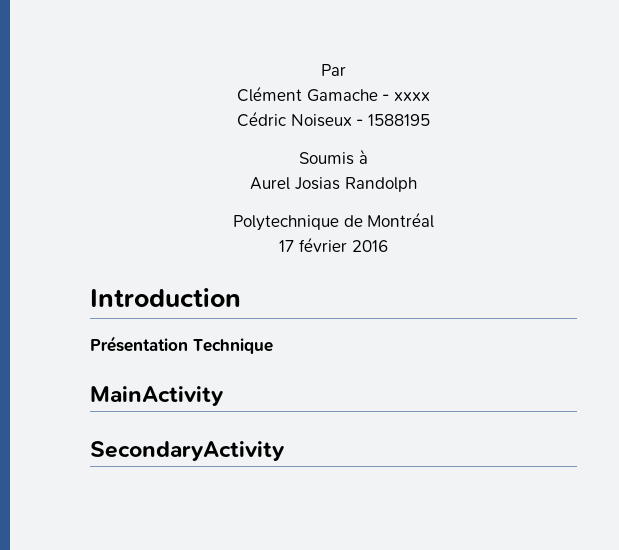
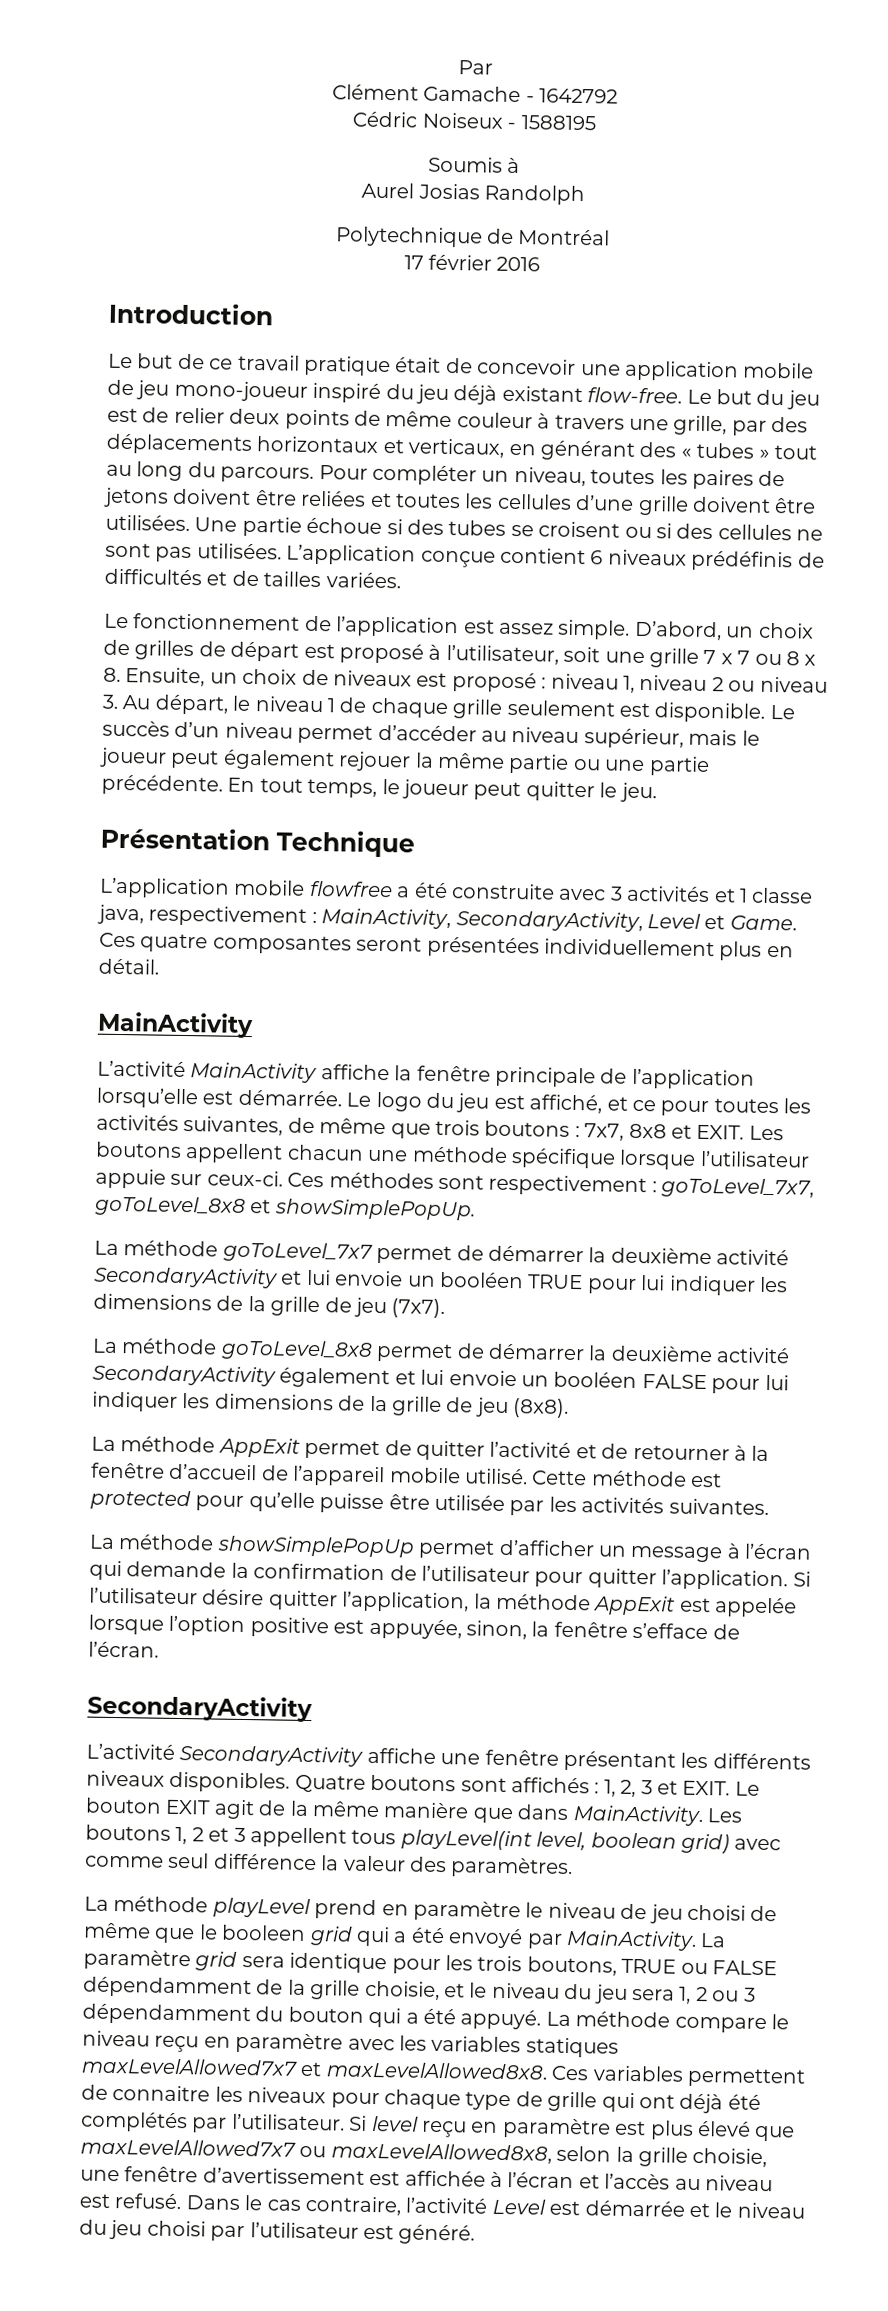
[393,92,430,101] xxxx -> [539,88,619,104] 1642792
[90,336,273,354] [90,386,224,406] [90,441,285,461] Présentation Technique // MainActivity // SecondaryActivity -> [108,353,815,382] [107,379,820,410] [107,407,809,436] [106,433,817,461] [106,461,786,490] [103,487,817,516] [105,514,824,541] [105,542,825,572] [104,568,401,589] [104,613,814,641] [103,639,817,668] [103,667,828,693] [102,694,795,723] [102,720,760,749] [99,747,710,777] [101,774,657,803] [100,826,415,858] [99,877,814,904] [97,904,797,933] [99,932,794,961] [98,958,159,975] [97,1011,254,1039] [97,1060,755,1090] [96,1087,812,1117] [96,1114,784,1141] [95,1141,810,1170] [95,1168,815,1199] [95,1195,476,1221] [94,1240,790,1266] [93,1266,788,1296] [93,1293,446,1319] [92,1338,791,1364] [92,1364,789,1394] [92,1391,570,1418] [91,1436,770,1462] [91,1462,723,1488] [90,1489,769,1516] [89,1534,813,1563] [89,1560,811,1591] [89,1587,798,1618] [88,1614,740,1640] [88,1641,159,1658] [87,1694,313,1723] [86,1743,811,1772] [86,1770,760,1798] [85,1797,743,1827] [85,1824,782,1854] [85,1852,574,1879] [84,1896,778,1924] [83,1922,727,1951] [83,1949,777,1976] [83,1976,756,2004] [82,2003,789,2034] [82,2030,619,2058] [81,2057,806,2088] [81,2084,761,2114] [80,2111,796,2142] [80,2138,768,2168] [80,2166,773,2192] [79,2193,805,2219] [79,2219,476,2245] Le but de ce travail pratique était de concevoir une application mobile de jeu mono-joueur inspiré du jeu déjà existant flow-free. Le but du jeu est de relier deux points de même couleur à travers une grille, par des déplacements horizontaux et verticaux, en générant des « tubes » tout au long du parcours. Pour compléter un niveau, toutes les paires de jetons doivent être reliées et toutes les cellules d’une grille doivent être utilisées. Une partie échoue si des tubes se croisent ou si des cellules ne sont pas utilisées. L’application conçue contient 6 niveaux prédéfinis de difficultés et de tailles variées. // Le fonctionnement de l’application est assez simple. D’abord, un choix de grilles de départ est proposé à l’utilisateur, soit une grille 7 x 7 ou 8 x 8. Ensuite, un choix de niveaux est proposé : niveau 1, niveau 2 ou niveau 3. Au départ, le niveau 1 de chaque grille seulement est disponible. Le succès d’un niveau permet d’accéder au niveau supérieur, mais le joueur peut également rejouer la même partie ou une partie précédente. En tout temps, le joueur peut quitter le jeu. // Présentation Technique // L’application mobile flowfree a été construite avec 3 activités et 1 classe java, respectivement : MainActivity, SecondaryActivity, Level et Game. Ces quatre composantes seront présentées individuellement plus en détail. // MainActivity // L’activité MainActivity affiche la fenêtre principale de l’application lorsqu’elle est démarrée. Le logo du jeu est affiché, et ce pour toutes les activités suivantes, de même que trois boutons : 7x7, 8x8 et EXIT. Les boutons appellent chacun une méthode spécifique lorsque l’utilisateur appuie sur ceux-ci. Ces méthodes sont respectivement : goToLevel_7x7, goToLevel_8x8 et showSimplePopUp. // La méthode goToLevel_7x7 permet de démarrer la deuxième activité SecondaryActivity et lui envoie un booléen TRUE pour lui indiquer les dimensions de la grille de jeu (7x7). // La méthode goToLevel_8x8 permet de démarrer la deuxième activité SecondaryActivity également et lui envoie un booléen FALSE pour lui indiquer les dimensions de la grille de jeu (8x8). // La méthode AppExit permet de quitter l’activité et de retourner à la fenêtre d’accueil de l’appareil mobile utilisé. Cette méthode est protected pour qu’elle puisse être utilisée par les activités suivantes. // La méthode showSimplePopUp permet d’afficher un message à l’écran qui demande la confirmation de l’utilisateur pour quitter l’application. Si l’utilisateur désire quitter l’application, la méthode AppExit est appelée lorsque l’option positive est appuyée, sinon, la fenêtre s’efface de l’écran. // SecondaryActivity // L’activité SecondaryActivity affiche une fenêtre présentant les différents niveaux disponibles. Quatre boutons sont affichés : 1, 2, 3 et EXIT. Le bouton EXIT agit de la même manière que dans MainActivity. Les boutons 1, 2 et 3 appellent tous playLevel(int level, boolean grid) avec comme seul différence la valeur des paramètres. // La méthode playLevel prend en paramètre le niveau de jeu choisi de même que le booleen grid qui a été envoyé par MainActivity. La paramètre grid sera identique pour les trois boutons, TRUE ou FALSE dépendamment de la grille choisie, et le niveau du jeu sera 1, 2 ou 3 dépendamment du bouton qui a été appuyé. La méthode compare le niveau reçu en paramètre avec les variables statiques maxLevelAllowed7x7 et maxLevelAllowed8x8. Ces variables permettent de connaitre les niveaux pour chaque type de grille qui ont déjà été complétés par l’utilisateur. Si level reçu en paramètre est plus élevé que maxLevelAllowed7x7 ou maxLevelAllowed8x8, selon la grille choisie, une fenêtre d’avertissement est affichée à l’écran et l’accès au niveau est refusé. Dans le cas contraire, l’activité Level est démarrée et le niveau du jeu choisi par l’utilisateur est généré.

